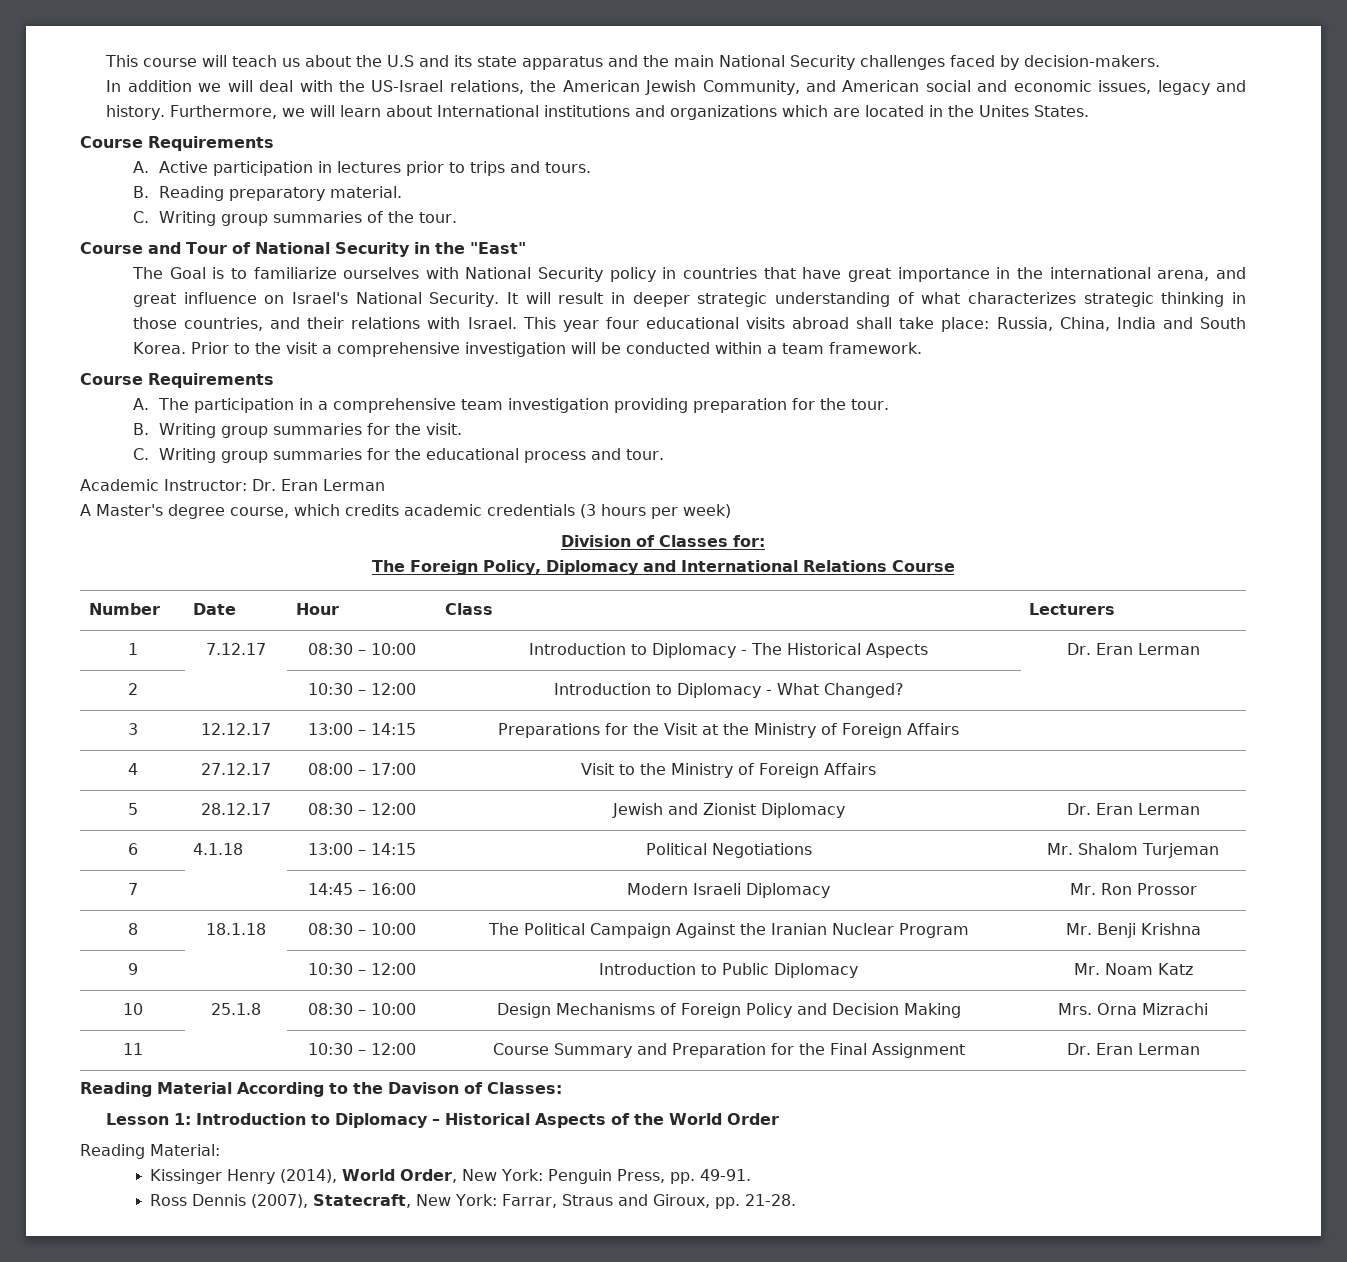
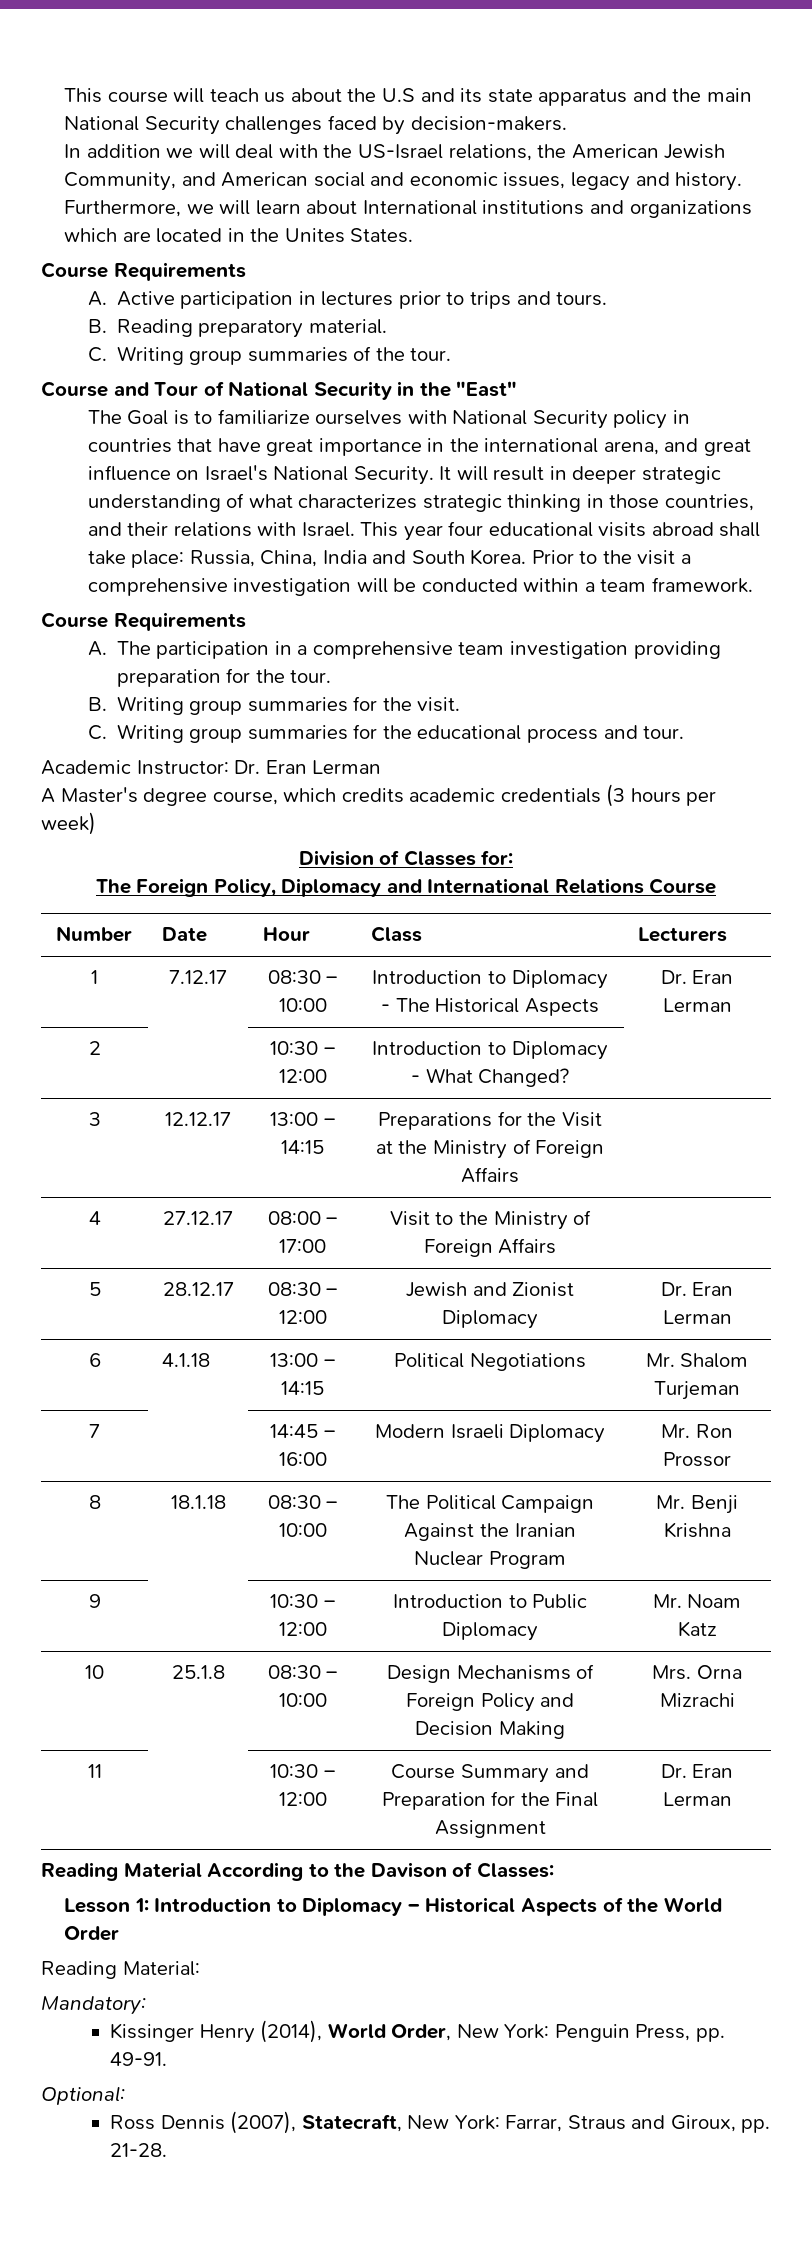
(220, 1150) none -> [41,1996,146,2015] // Mandatory:
(752, 1175) none -> [41,2086,125,2105] // Optional:

